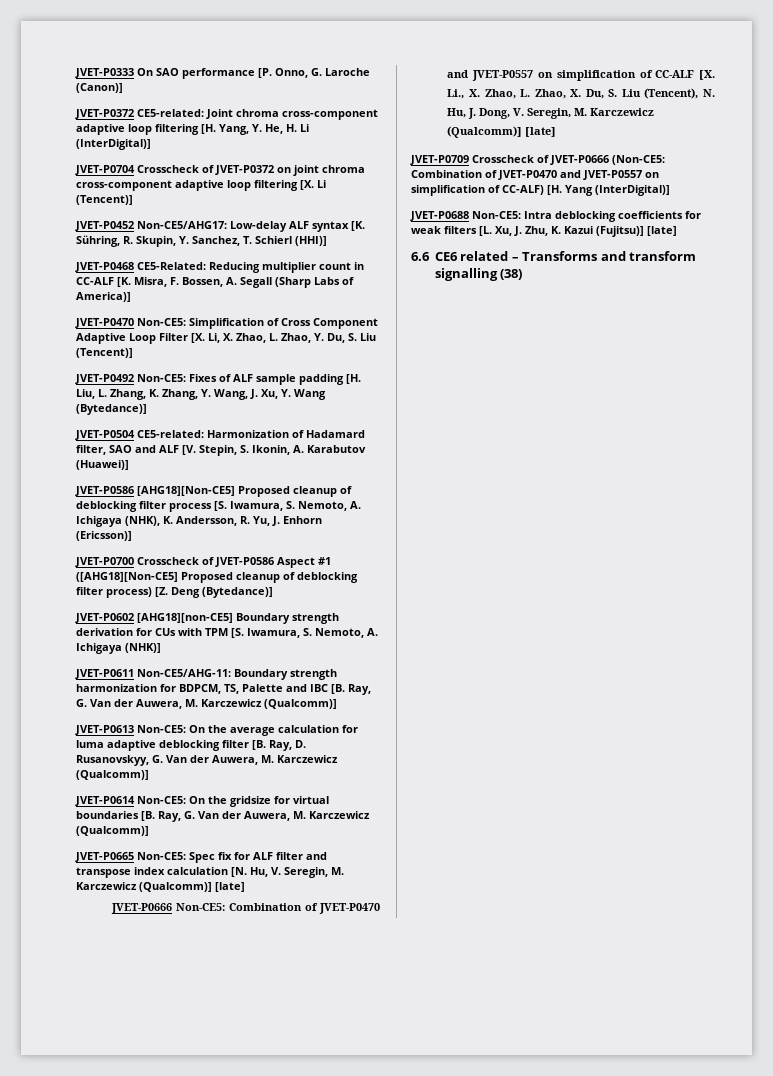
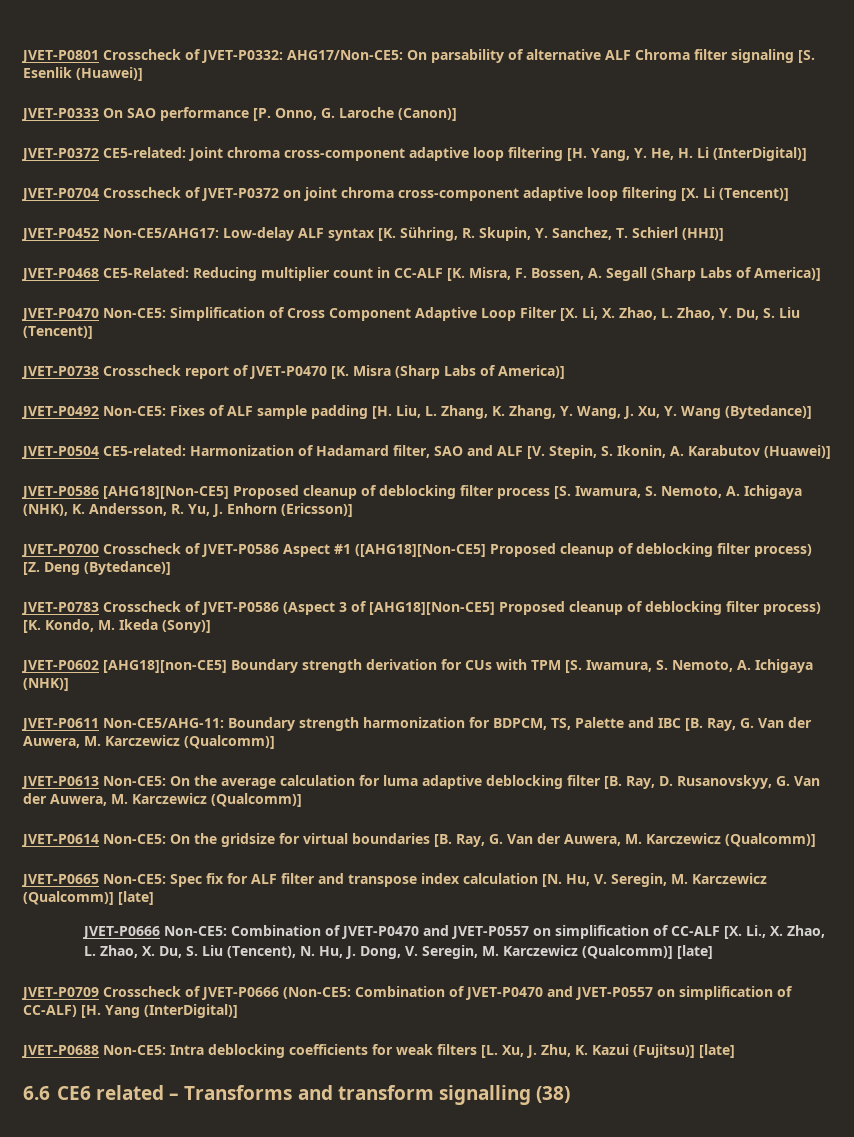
(75, 73) none -> [21,49,815,63] [23,67,143,81] JVET-P0801 Crosscheck of JVET-P0332: AHG17/Non-CE5: On parsability of alternative ALF Chroma filter signaling [S. Esenlik (Huawei)] //
(133, 353) none -> [21,365,565,379] // JVET-P0738 Crosscheck report of JVET-P0470 [K. Misra (Sharp Labs of America)]
(273, 592) none -> [21,601,821,615] [23,619,211,633] // JVET-P0783 Crosscheck of JVET-P0586 (Aspect 3 of [AHG18][Non-CE5] Proposed cleanup of deblocking filter process) [K. Kondo, M. Ikeda (Sony)]

